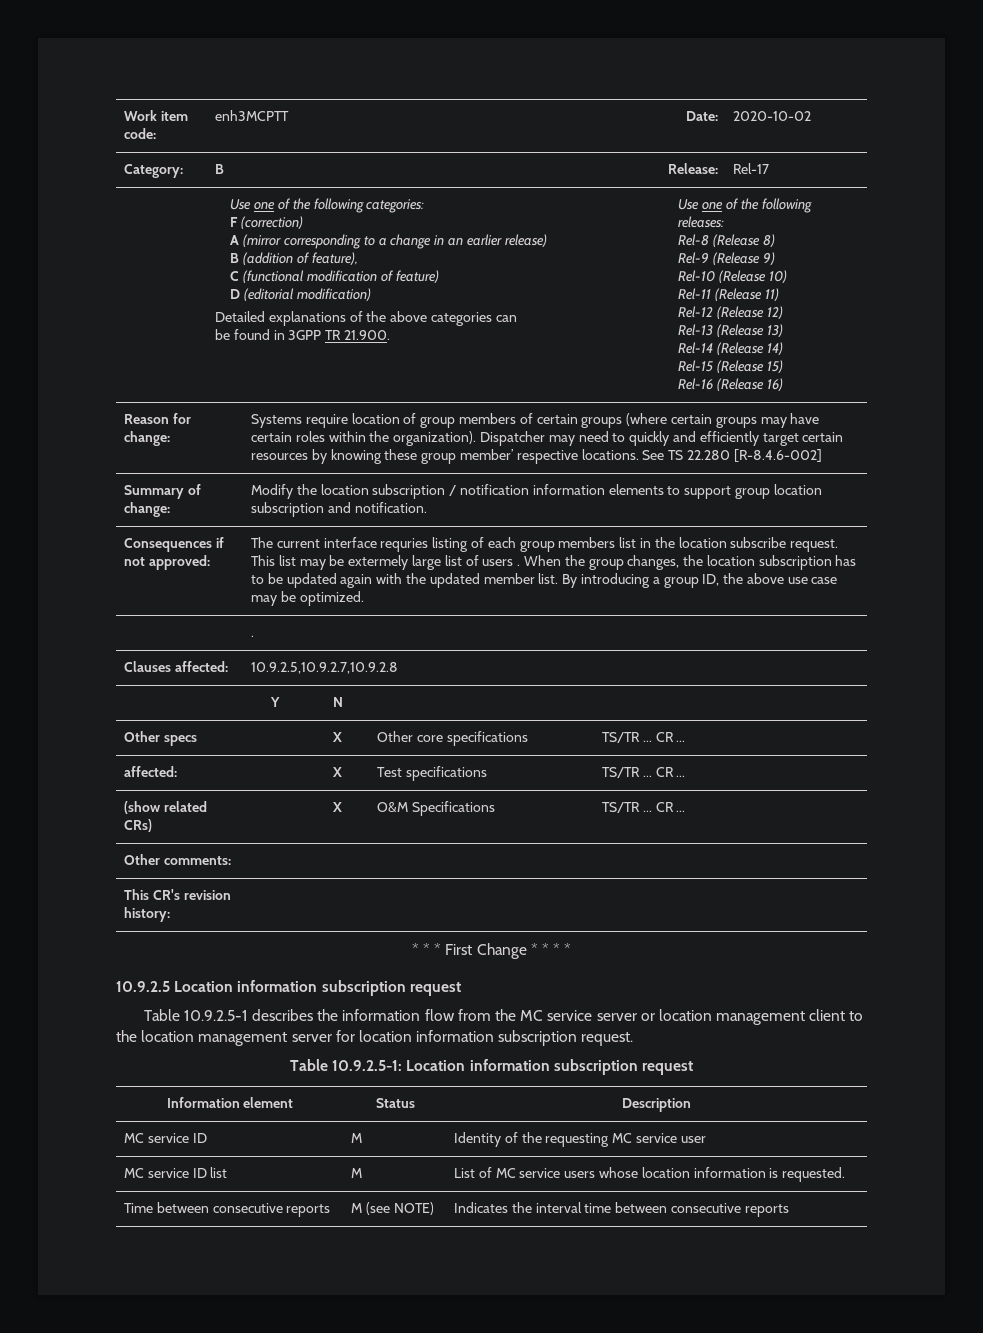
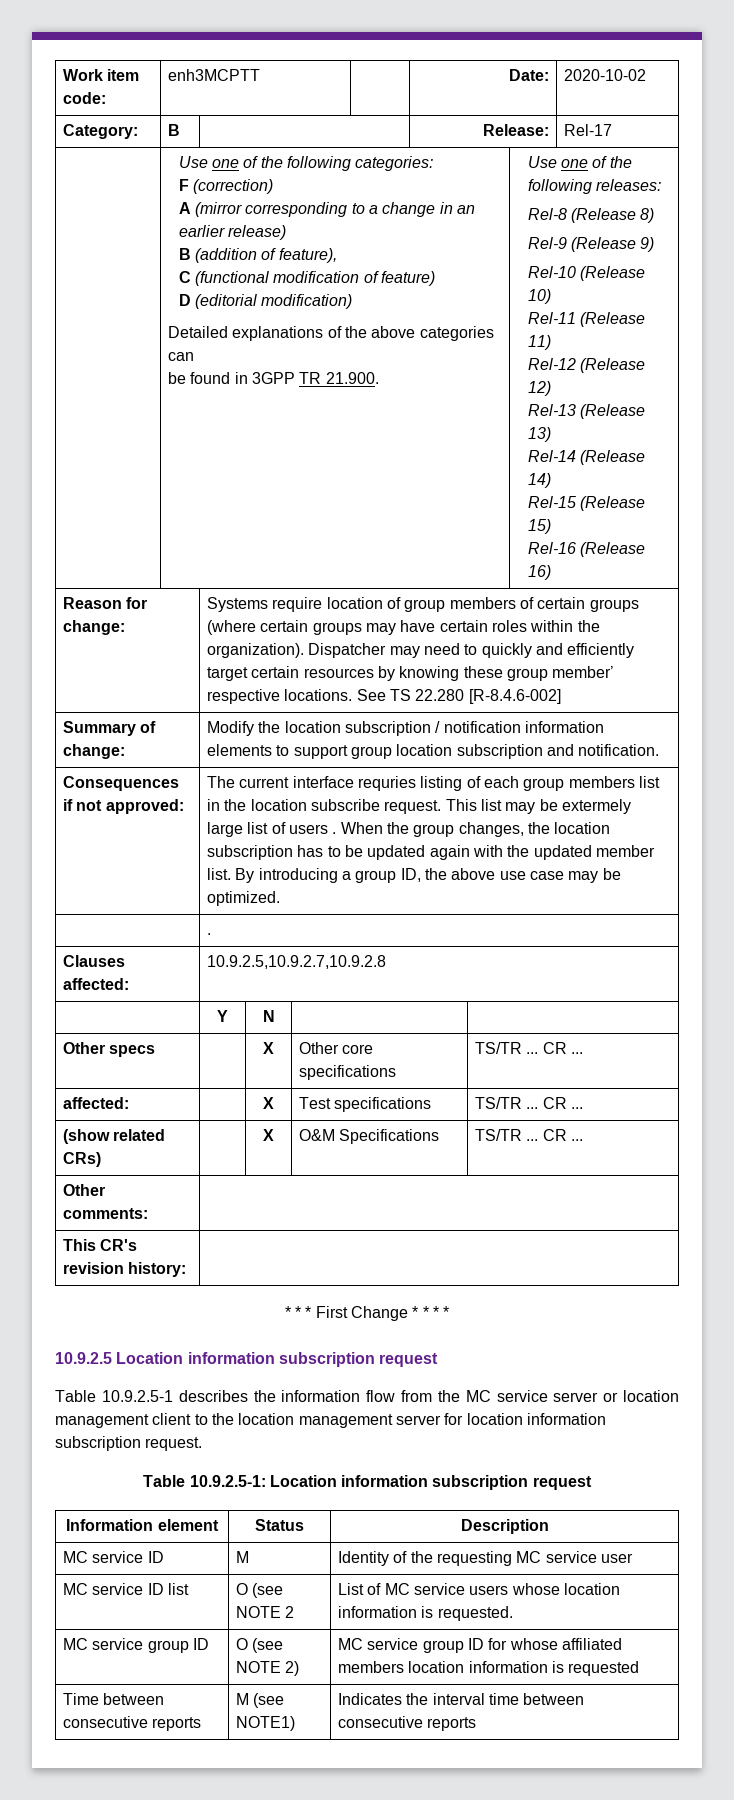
[351,1168,363,1178] M -> [236,1583,284,1598] [236,1606,295,1618] O (see NOTE 2
(846, 1174) none -> [63,1638,209,1653] [236,1638,284,1653] [236,1661,300,1676] [338,1638,622,1653] [338,1661,640,1676] // MC service group ID | O (see NOTE 2) | MC service group ID for whose affiliated members location information is requested
[393,1202,434,1215] NOTE) -> [236,1716,296,1731] NOTE1)

